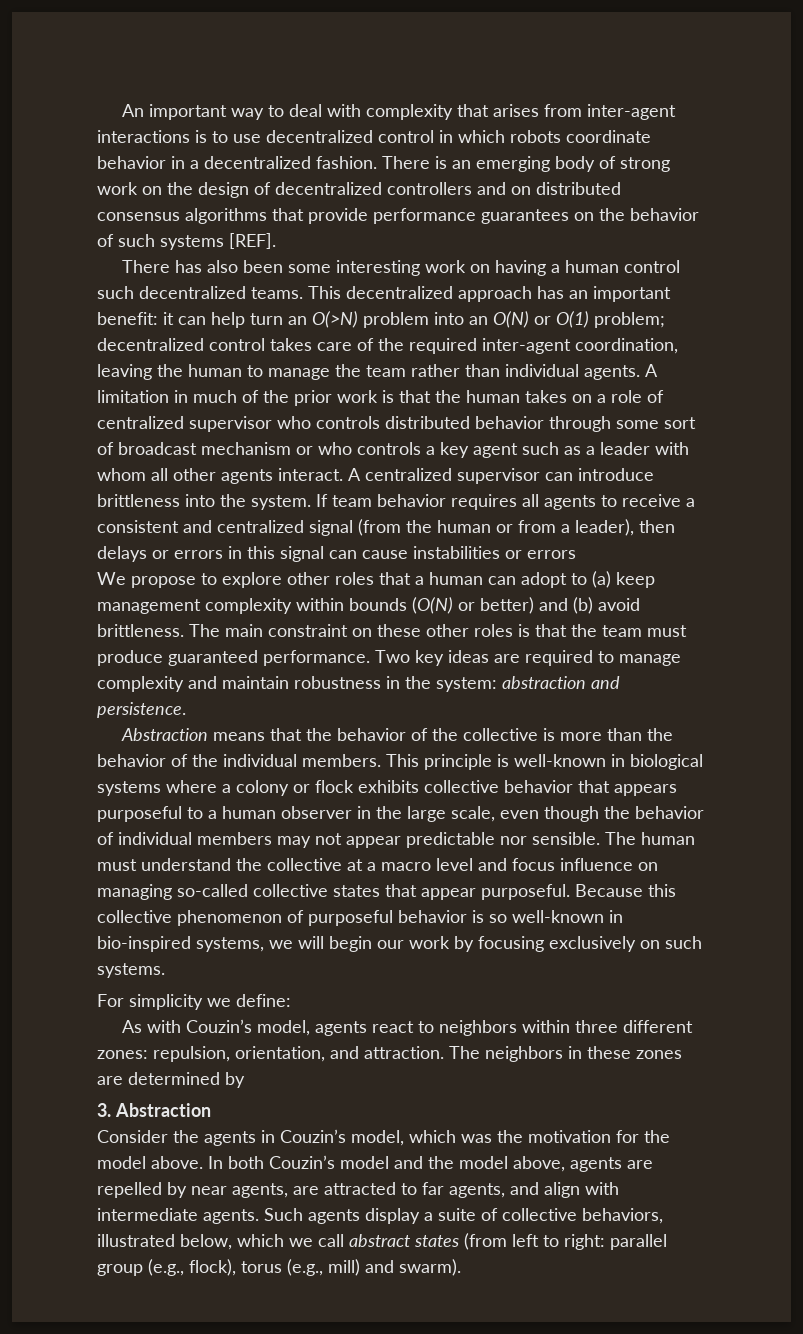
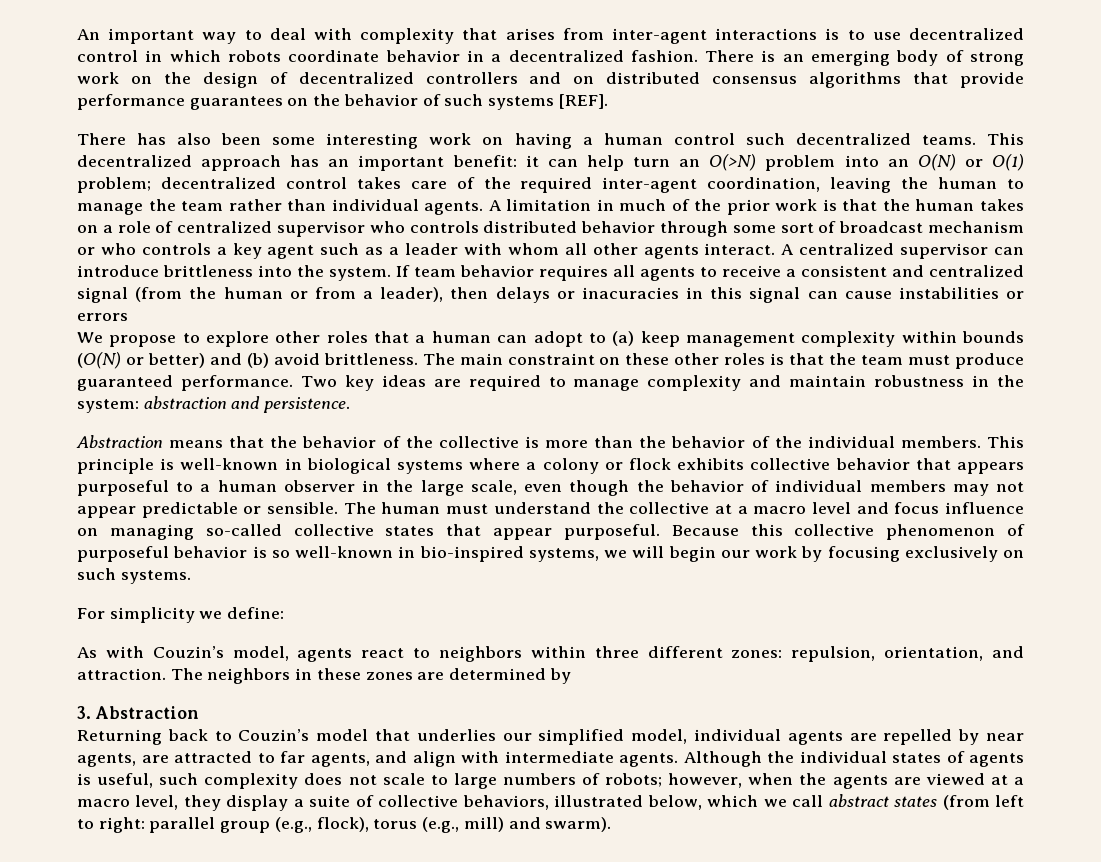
[174,550,223,559] errors -> [581,287,679,299] inacuracies
[500,836,527,845] nor -> [243,506,262,514] or
[97,1129,670,1146] [97,1155,565,1172] Consider the agents in Couzin’s model, which was the motivation for the model above. In both Couzin’s model and the model above, -> [77,729,781,745] Returning back to Couzin’s model that underlies our simplified model, individual
[264,1208,360,1224] Such agents -> [683,751,1024,767] [77,773,1024,789] [77,795,221,811] Although the individual states of agents is useful, such complexity does not scale to large numbers of robots; however, when the agents are viewed at a macro level, they

